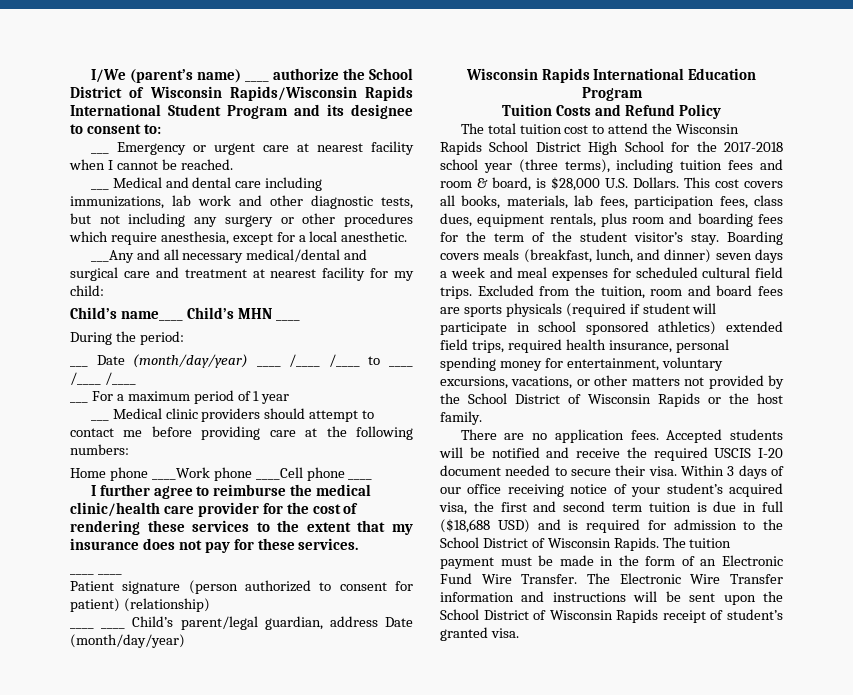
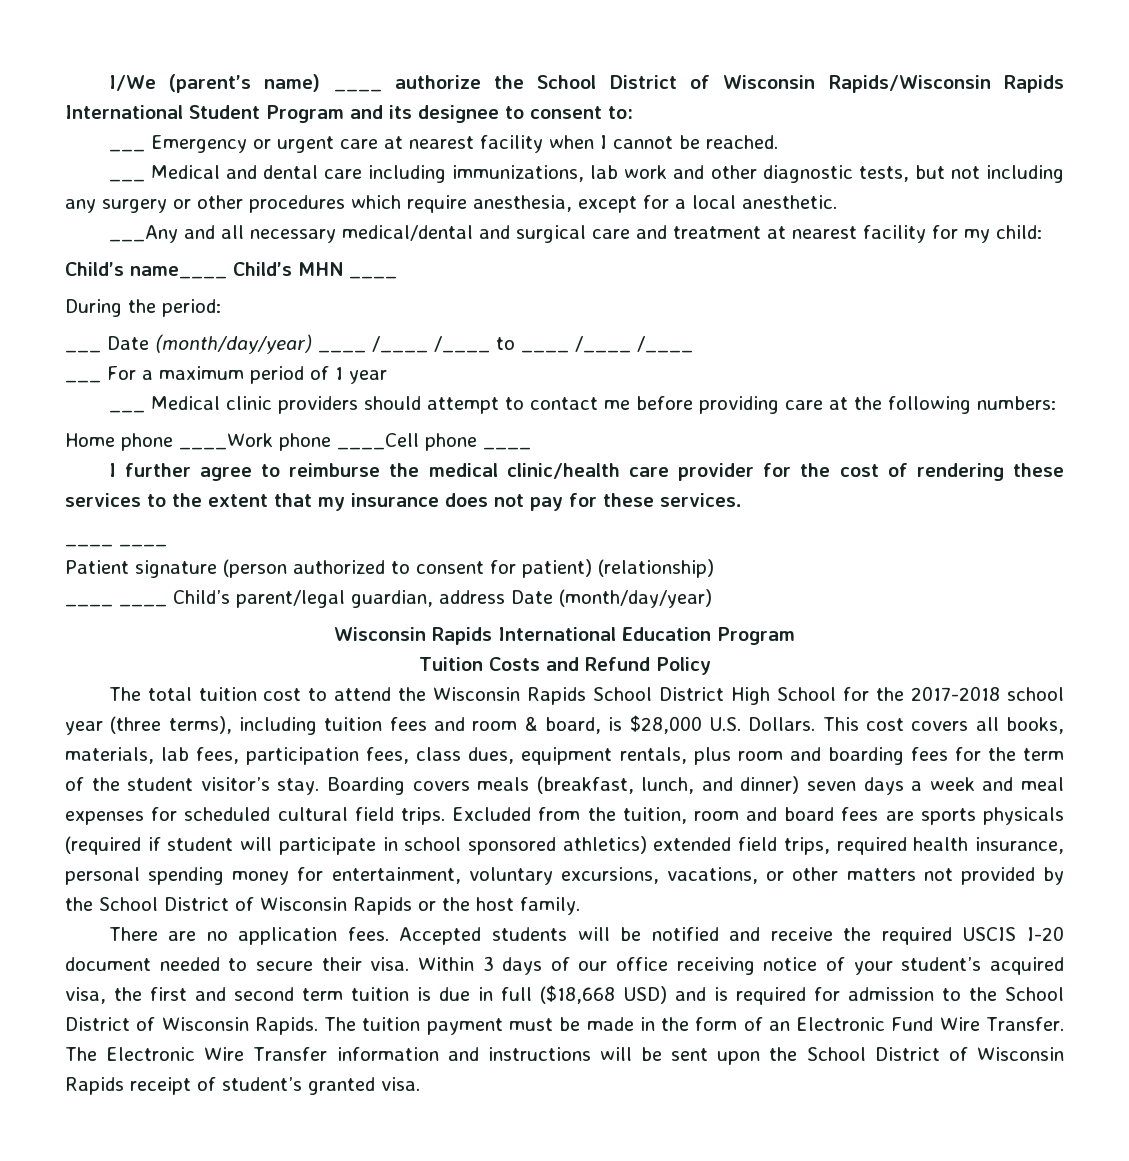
[440,519,490,533] ($18,688 -> [540,985,615,1004] ($18,668

